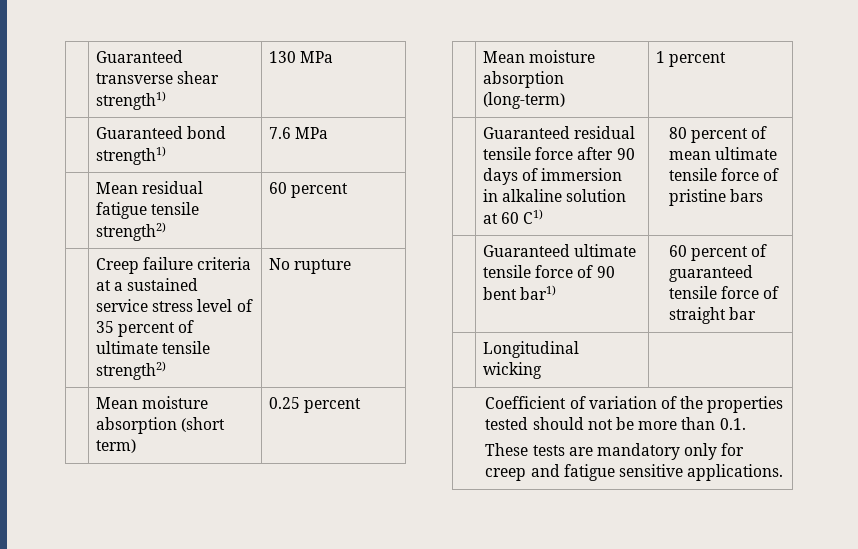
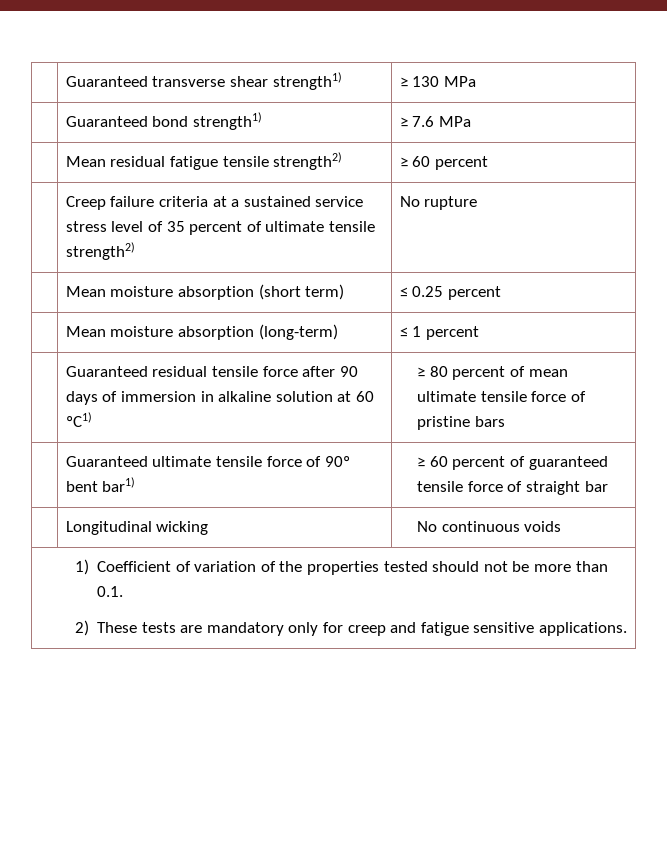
(167, 100) none -> [399,77,408,87] ≥
(167, 155) none -> [399,117,408,127] ≥
(167, 231) none -> [399,157,408,167] ≥
(137, 446) none -> [399,287,408,297] ≤
(566, 100) none -> [399,327,408,337] ≤
[523,209,544,224] C1) | -> [65,412,92,427] [417,367,426,377] ºC1) | ≥
[596,266,615,278] 90 -> [324,456,350,467] 90º
(557, 292) none -> [417,457,426,467] ≥
(543, 370) // -> [417,521,562,532] [74,559,89,575] No continuous voids // 1)
(746, 424) none -> [74,620,89,636] 2)

